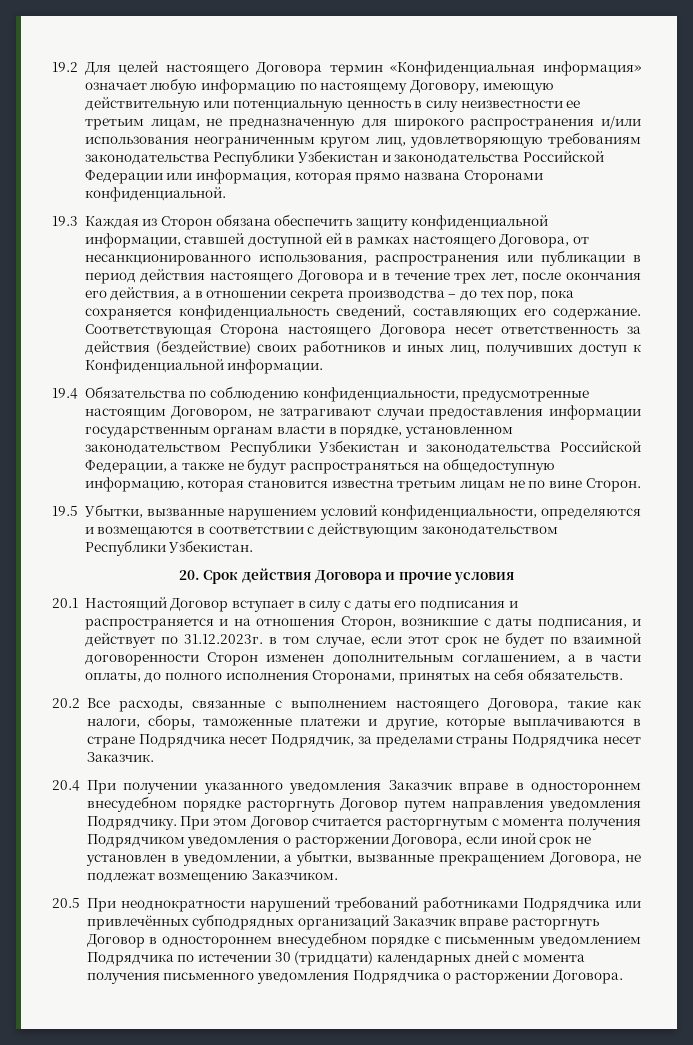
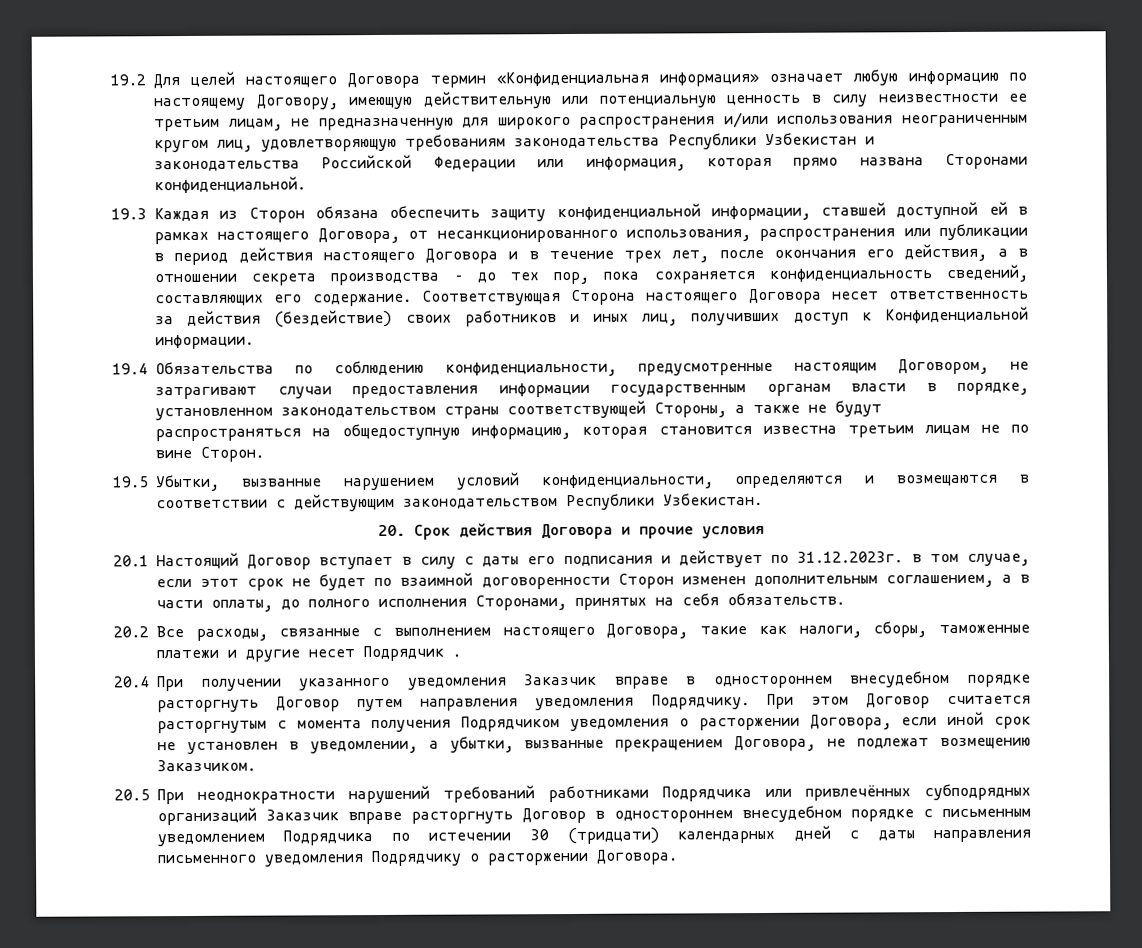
[229,440,642,456] [84,460,167,474] Республики Узбекистан и законодательства Российской Федерации, -> [444,400,727,419] страны соответствующей Стороны,
[84,616,641,630] распространяется и на отношения Сторон, возникшие с даты подписания, и -> (671, 559) none
[385,718,641,730] [86,734,641,748] [86,752,154,762] другие, которые выплачиваются в стране Подрядчика несет Подрядчик, за пределами страны Подрядчика несет Заказчик. -> [245,645,461,662] другие несет Подрядчик .
[522,954,585,962] [86,972,160,984] момента получения -> [877,829,1031,843] даты направления
[352,970,440,984] Подрядчика -> [371,850,462,867] Подрядчику

